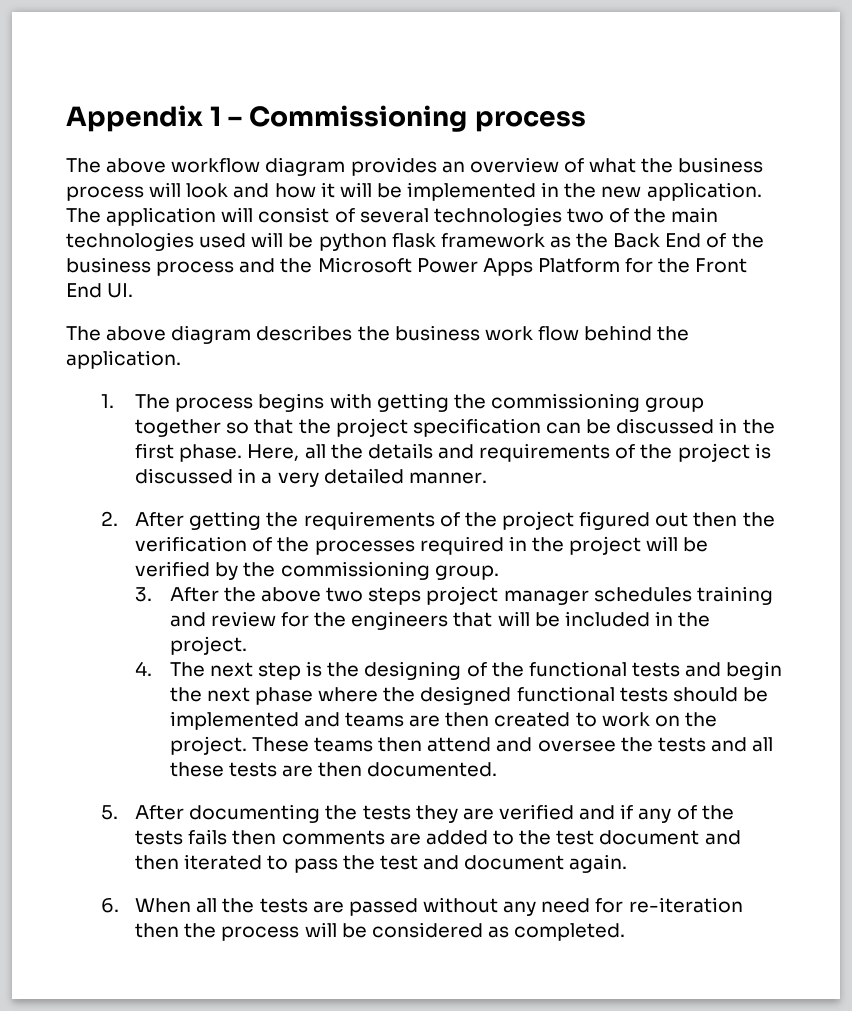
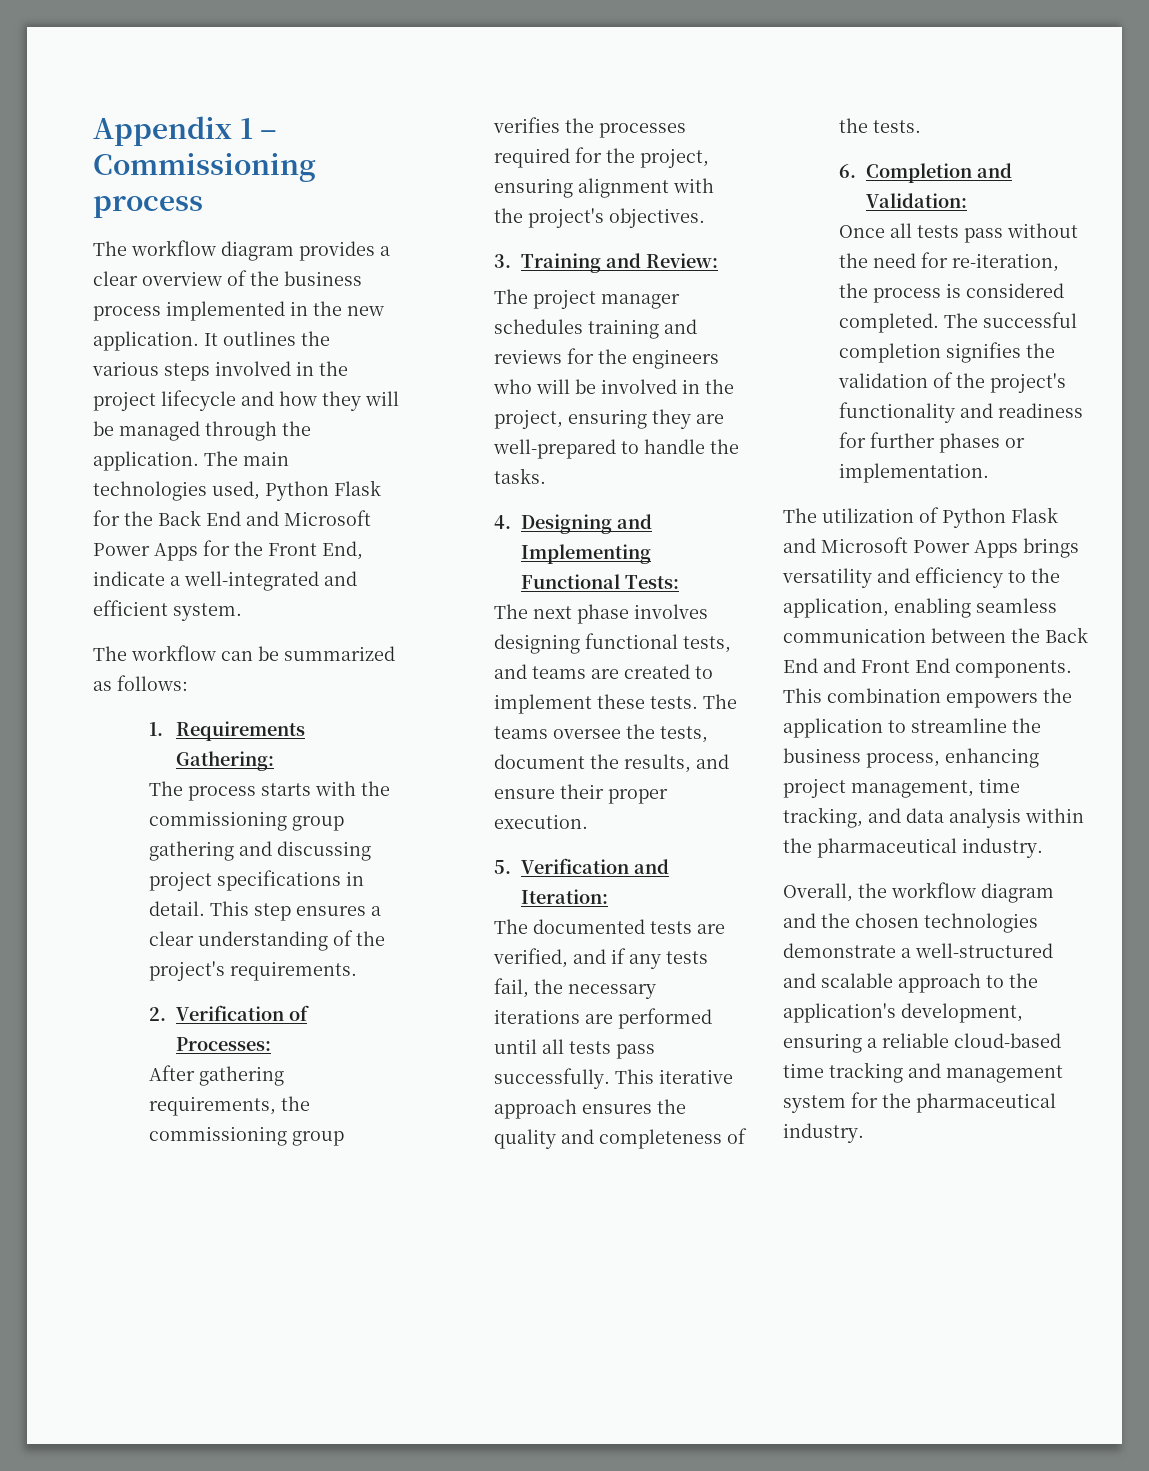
[106,158,167,173] above -> (127, 248) none
[441,161,465,173] an -> [380,246,390,256] [93,271,138,286] a clear
[589,157,764,173] [66,182,402,201] what the business process will look and how it will be -> [250,271,362,286] [93,306,161,321] the business process
[66,207,719,226] [66,232,764,251] [66,257,620,276] The application will consist of several technologies two of the main technologies used will be python flask framework as the Back End of the business process and the Microsoft Power Apps Platform -> [204,331,330,346] [92,361,348,381] [93,390,399,411] [93,421,311,441] [93,451,289,471] [93,480,381,501] [93,510,371,526] [93,543,198,561] It outlines the various steps involved in the project lifecycle and how they will be managed through the application. The main technologies used, Python Flask for the Back End and Microsoft Power Apps
[66,283,134,298] [66,325,690,344] [66,350,181,369] [100,393,705,412] [135,418,775,437] [135,443,771,462] [135,468,487,487] [100,511,775,530] [135,536,709,555] [135,561,499,580] [135,587,422,605] End UI. // The above diagram describes the business work flow behind the application. // 1. The process begins with getting the commissioning group together so that the project specification can be discussed in the first phase. Here, all the details and requirements of the project is discussed in a very detailed manner. // 2. After getting the requirements of the project figured out then the verification of the processes required in the project will be verified by the commissioning group. // 3. After the above two steps -> [322,541,363,560] [93,571,357,591] [93,600,242,621] [93,645,395,661] [93,675,188,691] [148,721,306,741] [176,751,275,771] [148,781,390,801] [148,811,344,831] [148,841,371,861] [148,870,364,891] [148,901,381,921] [148,930,385,951] [148,961,357,981] [148,1005,310,1021] [176,1037,272,1051] [148,1065,284,1086] [148,1096,310,1116] [148,1126,344,1146] [492,117,686,138] [493,147,709,168] [493,178,714,198] [493,208,705,228] [493,253,719,273] [493,289,528,304] End, indicate a well-integrated and efficient system. // The workflow can be summarized as follows: // 1. Requirements Gathering: // The process starts with the commissioning group gathering and discussing project specifications in detail. This step ensures a clear understanding of the project's requirements. // 2. Verification of Processes: // After gathering requirements, the commissioning group verifies the processes required for the project, ensuring alignment with the project's objectives. // 3. Training and Review: // The
[210,611,276,627] review -> [493,349,562,364] reviews
[453,611,711,627] [169,636,247,655] [135,661,783,680] [169,686,768,705] [169,711,299,730] that will be included in the project. // 4. The next step is the designing of the functional tests and begin the next phase where the designed functional tests should be implemented -> [492,379,734,394] [493,409,724,429] [492,439,739,459] [493,468,546,484] [493,514,653,534] [521,544,652,564] [521,574,680,589] [493,604,708,624] [493,633,731,654] who will be involved in the project, ensuring they are well-prepared to handle the tasks. // 4. Designing and Implementing Functional Tests: // The next phase involves designing functional tests,
[445,712,490,727] then -> (619, 674) none
[601,712,717,727] [169,736,774,755] [169,762,498,777] [100,804,734,823] [135,829,741,845] [135,854,628,873] [100,897,743,916] [135,922,626,941] work on the project. These teams then attend and oversee the tests and all these tests are then documented. // 5. After documenting the tests they are verified and if any of the tests fails then comments are added to the test document and then iterated to pass the test and document again. // 6. When all the tests are passed without any need for re-iteration then the process will be considered as completed. -> [493,694,737,714] [493,724,708,743] [493,754,729,773] [493,784,668,804] [493,814,588,829] [493,858,670,874] [521,889,609,904] [493,919,725,934] [492,948,708,969] [493,978,656,999] [493,1008,712,1029] [493,1039,655,1059] [493,1068,733,1089] [493,1099,686,1119] [493,1128,747,1149] [838,118,921,133] [838,163,1013,183] [866,193,968,208] [838,223,1078,243] [838,252,1059,272] [838,283,1064,303] [838,312,1077,333] [838,342,1055,363] [837,372,1066,393] [838,402,1083,423] [838,432,1025,453] [838,463,989,483] [783,507,1058,528] [783,537,1079,558] [782,567,1060,588] [783,598,1057,618] [783,627,1088,643] [783,658,1072,678] [783,688,1072,708] [783,718,1041,738] [783,748,1039,768] [783,778,1020,798] [783,807,1084,828] [783,838,1043,858] [783,882,1054,903] [783,913,1038,933] [783,943,1053,958] [783,973,1038,993] [783,1003,1023,1023] [783,1033,1061,1053] [783,1062,1063,1083] [783,1092,1056,1113] [783,1123,864,1143] implement these tests. The teams oversee the tests, document the results, and ensure their proper execution. // 5. Verification and Iteration: // The documented tests are verified, and if any tests fail, the necessary iterations are performed until all tests pass successfully. This iterative approach ensures the quality and completeness of the tests. // 6. Completion and Validation: // Once all tests pass without the need for re-iteration, the process is considered completed. The successful completion signifies the validation of the project's functionality and readiness for further phases or implementation. // The utilization of Python Flask and Microsoft Power Apps brings versatility and efficiency to the application, enabling seamless communication between the Back End and Front End components. This combination empowers the application to streamline the business process, enhancing project management, time tracking, and data analysis within the pharmaceutical industry. // Overall, the workflow diagram and the chosen technologies demonstrate a well-structured and scalable approach to the application's development, ensuring a reliable cloud-based time tracking and management system for the pharmaceutical industry.

